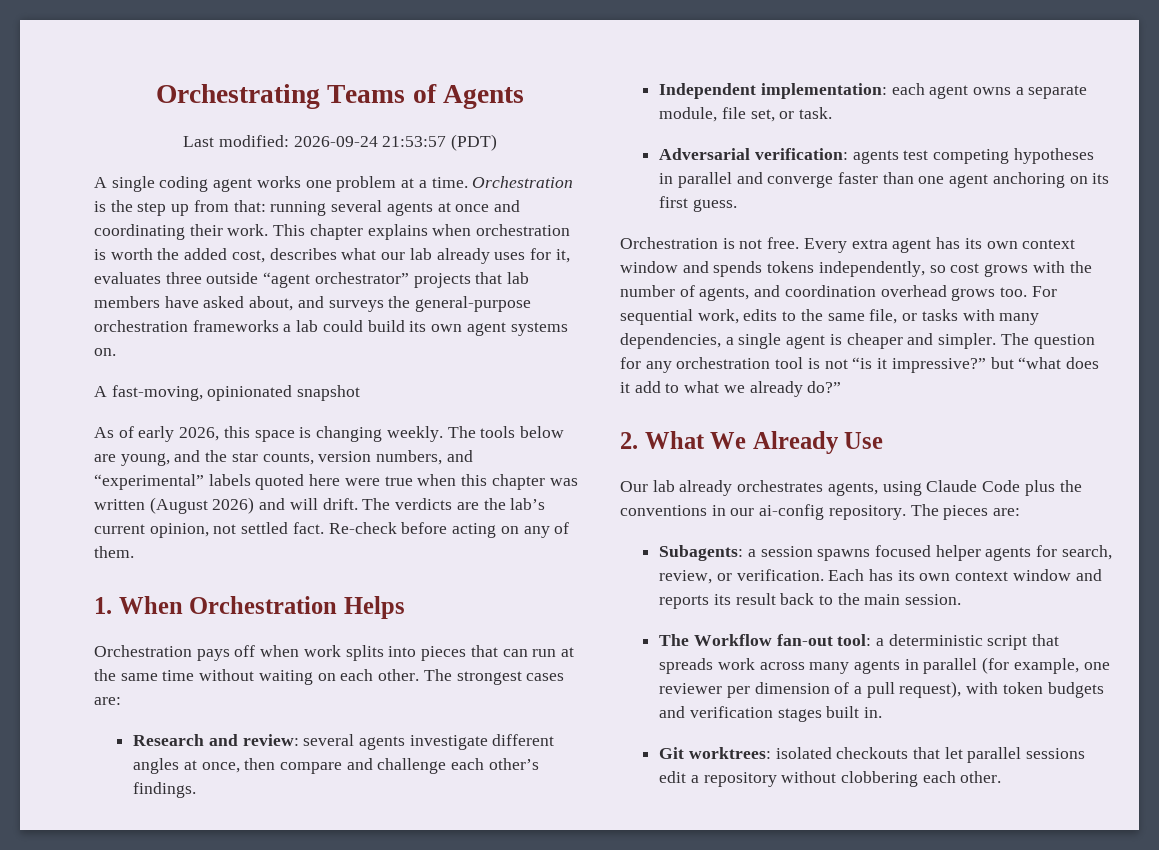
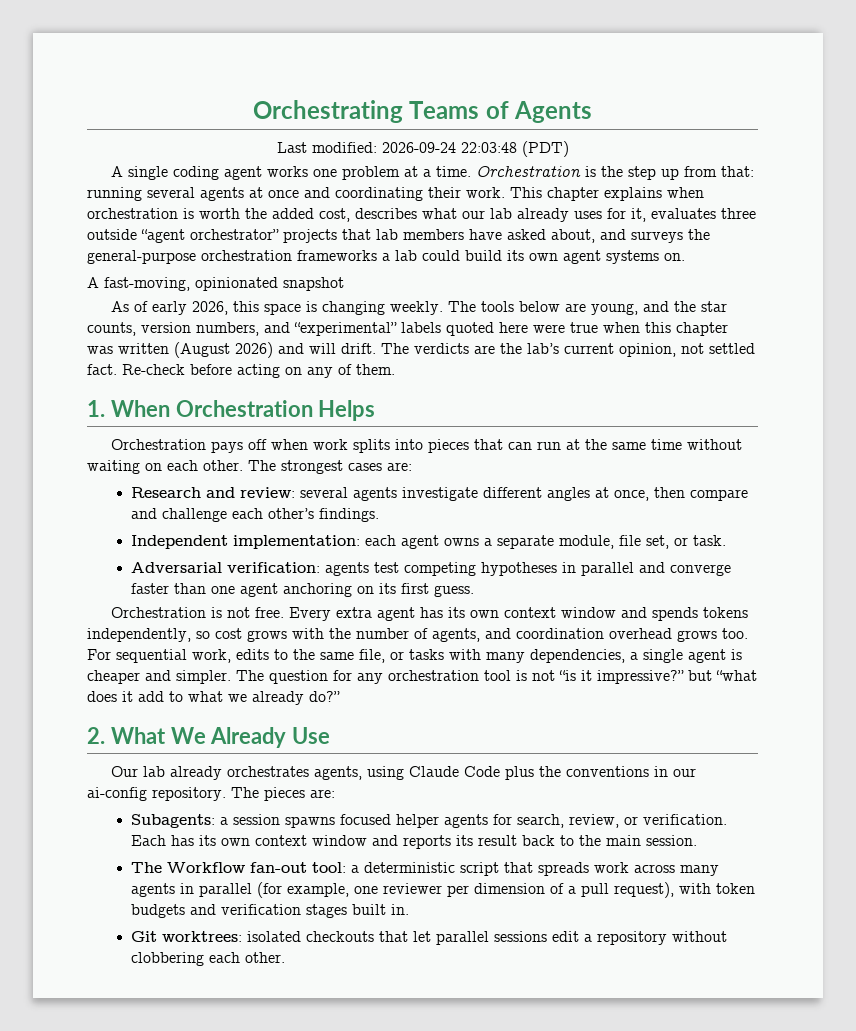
[382,136,447,147] 21:53:57 -> [460,142,517,153] 22:03:48

